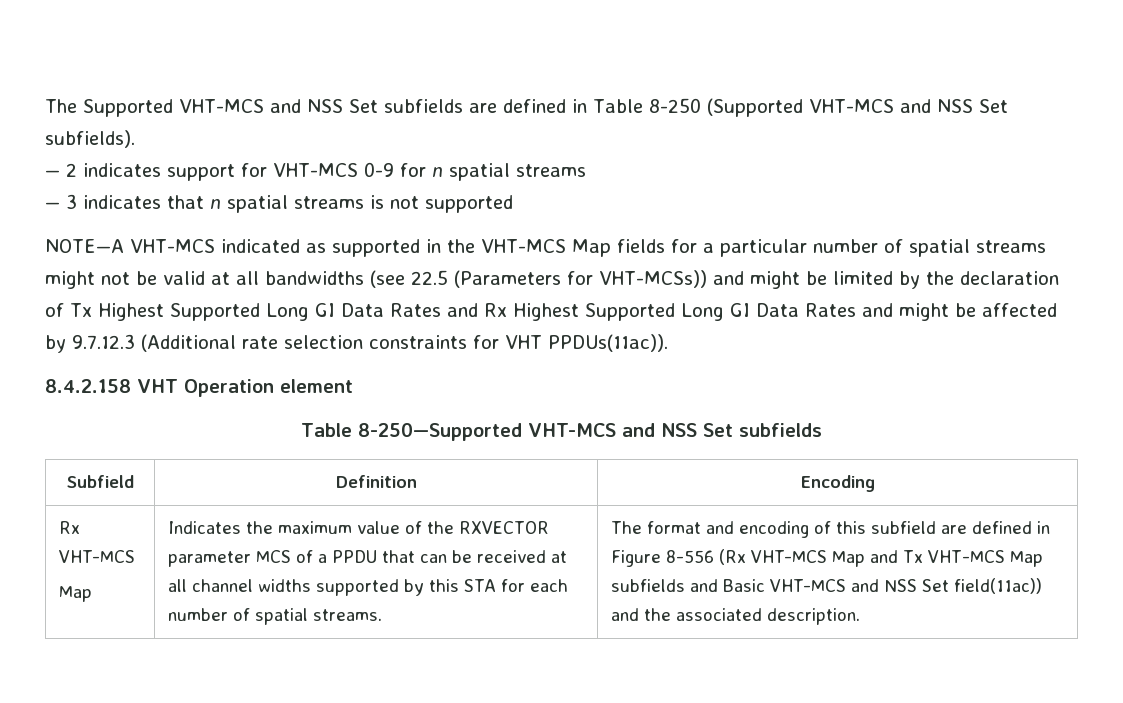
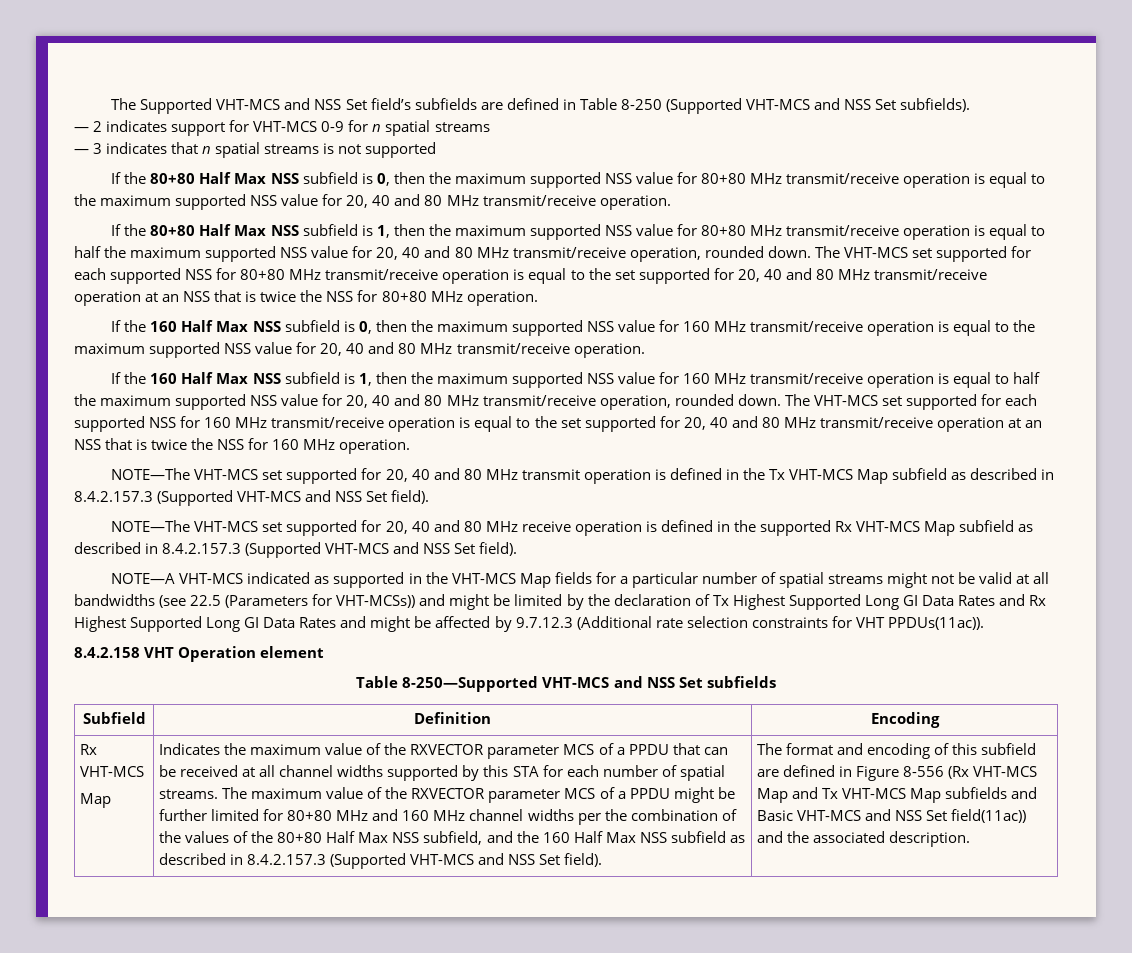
(378, 106) none -> [370,98,411,110] field’s
(513, 204) none -> [111,172,1046,188] [74,194,671,210] [111,224,1046,240] [74,246,1031,262] [74,268,987,284] [74,290,538,306] [111,320,1036,336] [74,342,645,358] [111,372,1041,388] [74,394,1037,410] [74,416,1043,432] [74,438,411,454] [111,468,1055,484] [74,490,430,506] [111,520,1034,536] [74,542,518,558] // If the 80+80 Half Max NSS subfield is 0, then the maximum supported NSS value for 80+80 MHz transmit/receive operation is equal to the maximum supported NSS value for 20, 40 and 80 MHz transmit/receive operation. // If the 80+80 Half Max NSS subfield is 1, then the maximum supported NSS value for 80+80 MHz transmit/receive operation is equal to half the maximum supported NSS value for 20, 40 and 80 MHz transmit/receive operation, rounded down. The VHT-MCS set supported for each supported NSS for 80+80 MHz transmit/receive operation is equal to the set supported for 20, 40 and 80 MHz transmit/receive operation at an NSS that is twice the NSS for 80+80 MHz operation. // If the 160 Half Max NSS subfield is 0, then the maximum supported NSS value for 160 MHz transmit/receive operation is equal to the maximum supported NSS value for 20, 40 and 80 MHz transmit/receive operation. // If the 160 Half Max NSS subfield is 1, then the maximum supported NSS value for 160 MHz transmit/receive operation is equal to half the maximum supported NSS value for 20, 40 and 80 MHz transmit/receive operation, rounded down. The VHT-MCS set supported for each supported NSS for 160 MHz transmit/receive operation is equal to the set supported for 20, 40 and 80 MHz transmit/receive operation at an NSS that is twice the NSS for 160 MHz operation. // NOTE—The VHT-MCS set supported for 20, 40 and 80 MHz transmit operation is defined in the Tx VHT-MCS Map subfield as described in 8.4.2.157.3 (Supported VHT-MCS and NSS Set field). // NOTE—The VHT-MCS set supported for 20, 40 and 80 MHz receive operation is defined in the supported Rx VHT-MCS Map subfield as described in 8.4.2.157.3 (Supported VHT-MCS and NSS Set field).
(382, 615) none -> [222,787,735,803] [159,809,737,825] [159,831,745,845] [159,853,603,869] The maximum value of the RXVECTOR parameter MCS of a PPDU might be further limited for 80+80 MHz and 160 MHz channel widths per the combination of the values of the 80+80 Half Max NSS subfield, and the 160 Half Max NSS subfield as described in 8.4.2.157.3 (Supported VHT-MCS and NSS Set field).

